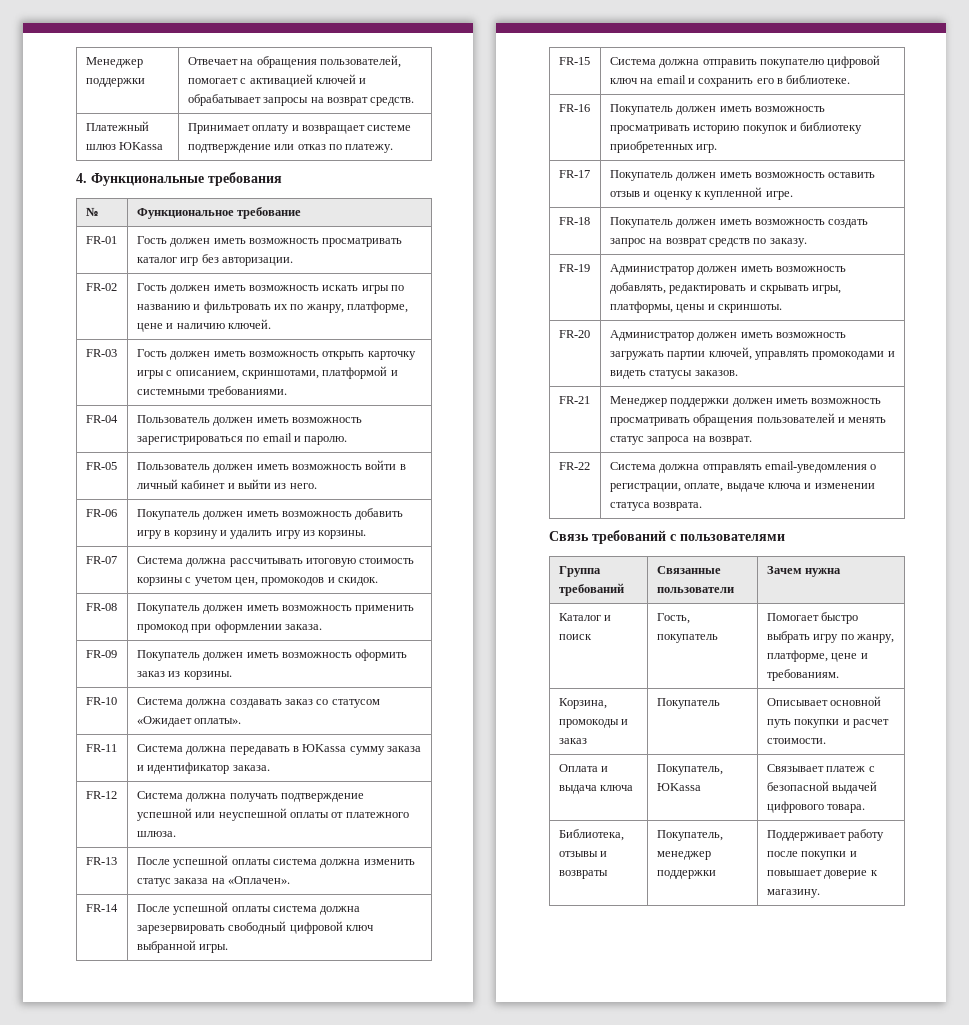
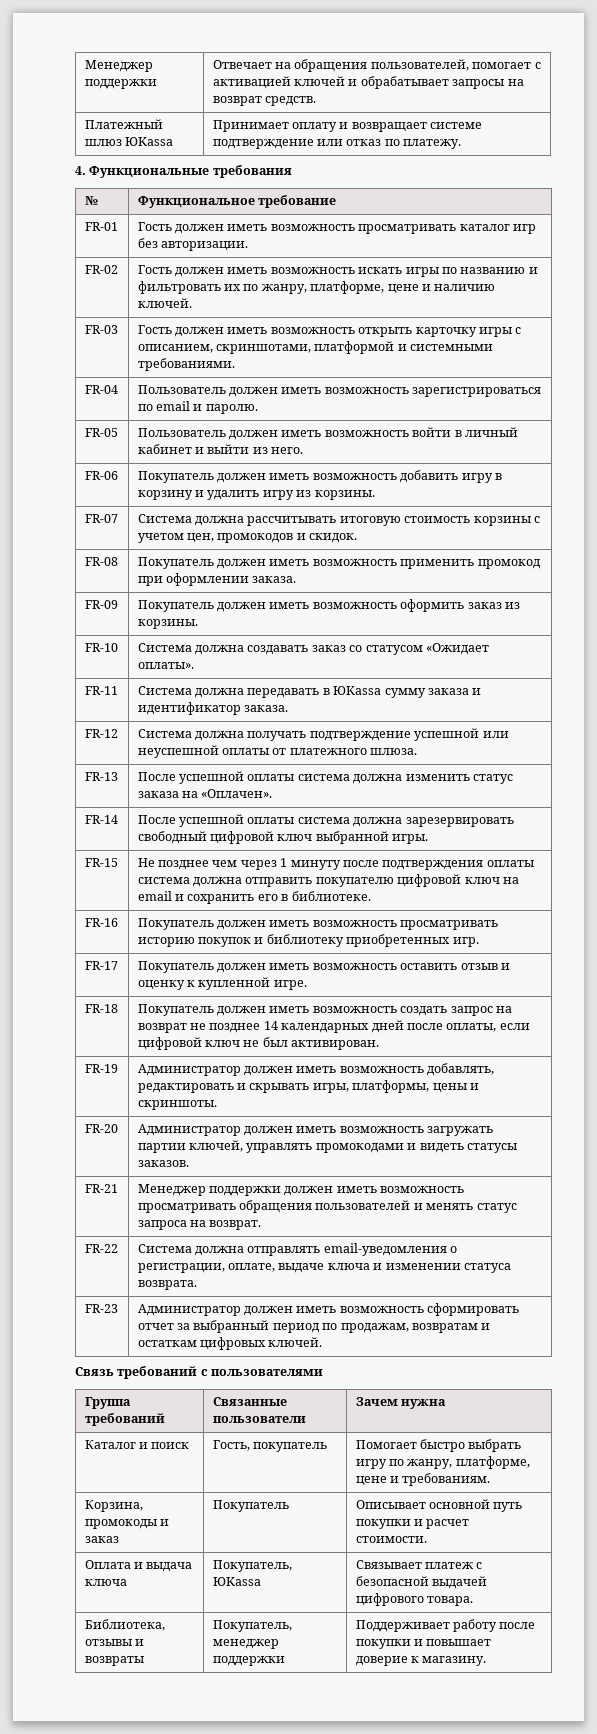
[609,57,656,65] Система -> [137,858,534,870] [137,877,190,884] Не позднее чем через 1 минуту после подтверждения оплаты система
[708,238,807,247] средств по заказу. -> [190,1020,530,1033] [137,1037,380,1050] не позднее 14 календарных дней после оплаты, если цифровой ключ не был активирован.
(703, 506) none -> [84,1304,118,1313] [137,1303,520,1316] [137,1320,491,1333] [137,1337,323,1350] // FR-23 | Администратор должен иметь возможность сформировать отчет за выбранный период по продажам, возвратам и остаткам цифровых ключей.

